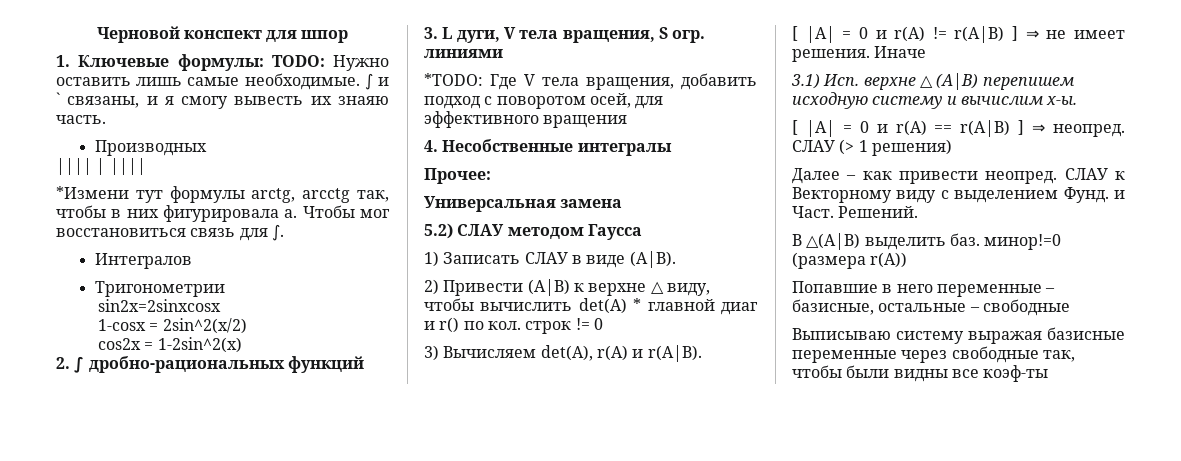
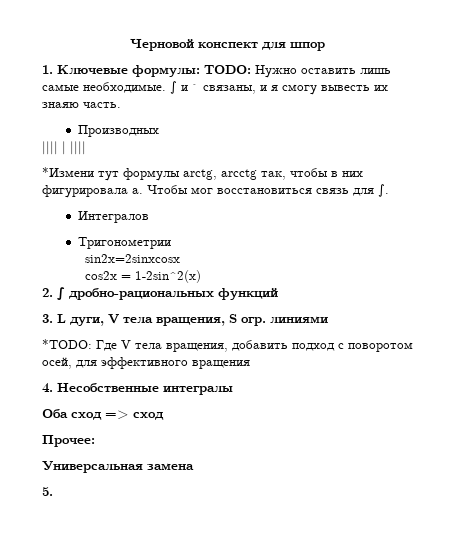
[97,318,247,334] // 1-cosx = 2sin^2(x/2) -> (180, 258) none
(672, 149) none -> [42,409,164,420] // Оба сход => сход
[424,223,642,240] [424,251,676,268] [424,279,710,296] [424,298,758,315] [424,317,603,334] [424,345,702,362] [792,26,1125,43] [792,46,927,62] [791,73,1074,90] [792,92,1078,109] [792,120,1125,137] [792,139,952,156] [792,168,1125,184] [792,187,1125,203] [792,206,919,218] [792,233,1062,250] [792,252,908,269] [792,281,1056,297] [792,299,1070,316] [792,327,1125,344] [792,346,1075,363] [792,365,1049,382] 5.2) СЛАУ методом Гаусса // 1) Записать СЛАУ в виде (А|B). // 2) Привести (A|B) к верхне △ виду, чтобы вычислить det(A) * главной диаг и r() по кол. строк != 0 // 3) Вычисляем det(A), r(A) и r(А|B). // [ |A| = 0 и r(A) != r(А|B) ] ⇒ не имеет решения. Иначе // 3.1) Исп. верхне △ (А|B) перепишем исходную систему и вычислим x-ы. // [ |A| = 0 и r(A) == r(А|B) ] ⇒ неопред. СЛАУ (> 1 решения) // Далее – как привести неопред. СЛАУ к Векторному виду с выделением Фунд. и Част. Решений. // В △(А|B) выделить баз. минор!=0 (размера r(A)) // Попавшие в него переменные – базисные, остальные – свободные // Выписываю систему выражая базисные переменные через свободные так, чтобы были видны все коэф-ты -> [42,487,53,496] 5.

